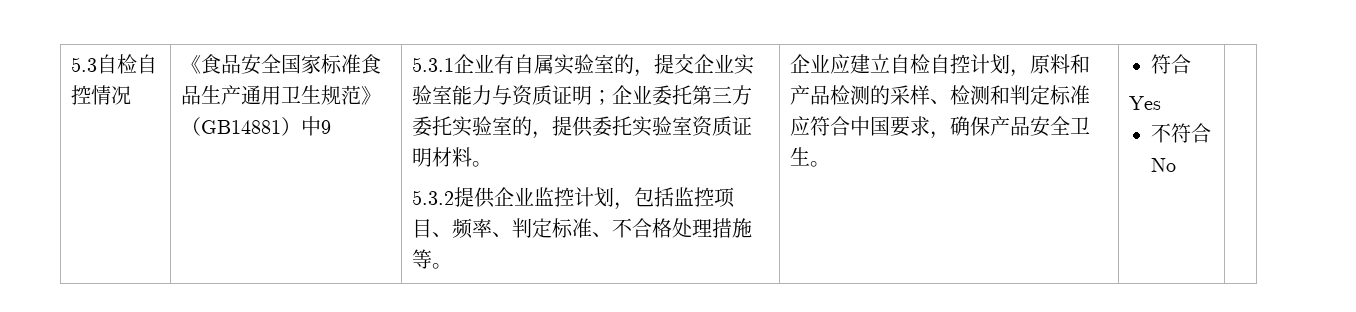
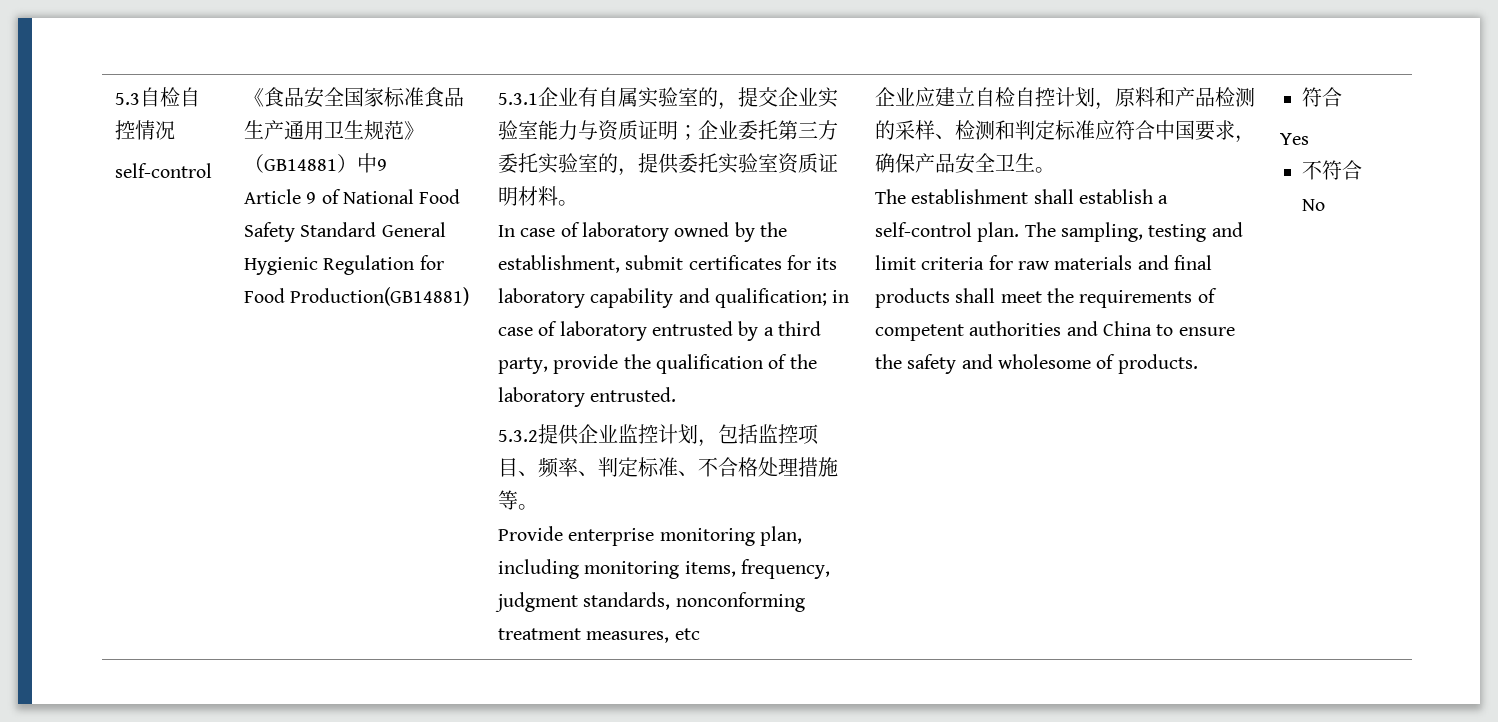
(131, 95) none -> [114,163,212,178] // self-control
(331, 127) none -> [243,189,461,204] [243,222,446,242] [243,255,444,275] [243,287,470,306] // Article 9 of National Food Safety Standard General Hygienic Regulation for Food Production(GB14881)
(492, 164) none -> [497,222,788,242] [497,255,838,273] [497,288,850,308] [497,321,822,341] [497,354,817,374] [497,387,677,407] // In case of laboratory owned by the establishment, submit certificates for its laboratory capability and qualification; in case of laboratory entrusted by a third party, provide the qualification of the laboratory entrusted.
(452, 266) none -> [497,526,802,546] [497,559,830,579] [494,592,805,612] [497,628,700,643] // Provide enterprise monitoring plan, including monitoring items, frequency, judgment standards, nonconforming treatment measures, etc
(830, 164) none -> [874,189,1169,204] [874,222,1243,242] [874,255,1213,270] [874,288,1217,308] [874,321,1235,341] [874,354,1198,374] // The establishment shall establish a self-control plan. The sampling, testing and limit criteria for raw materials and final products shall meet the requirements of competent authorities and China to ensure the safety and wholesome of products.

